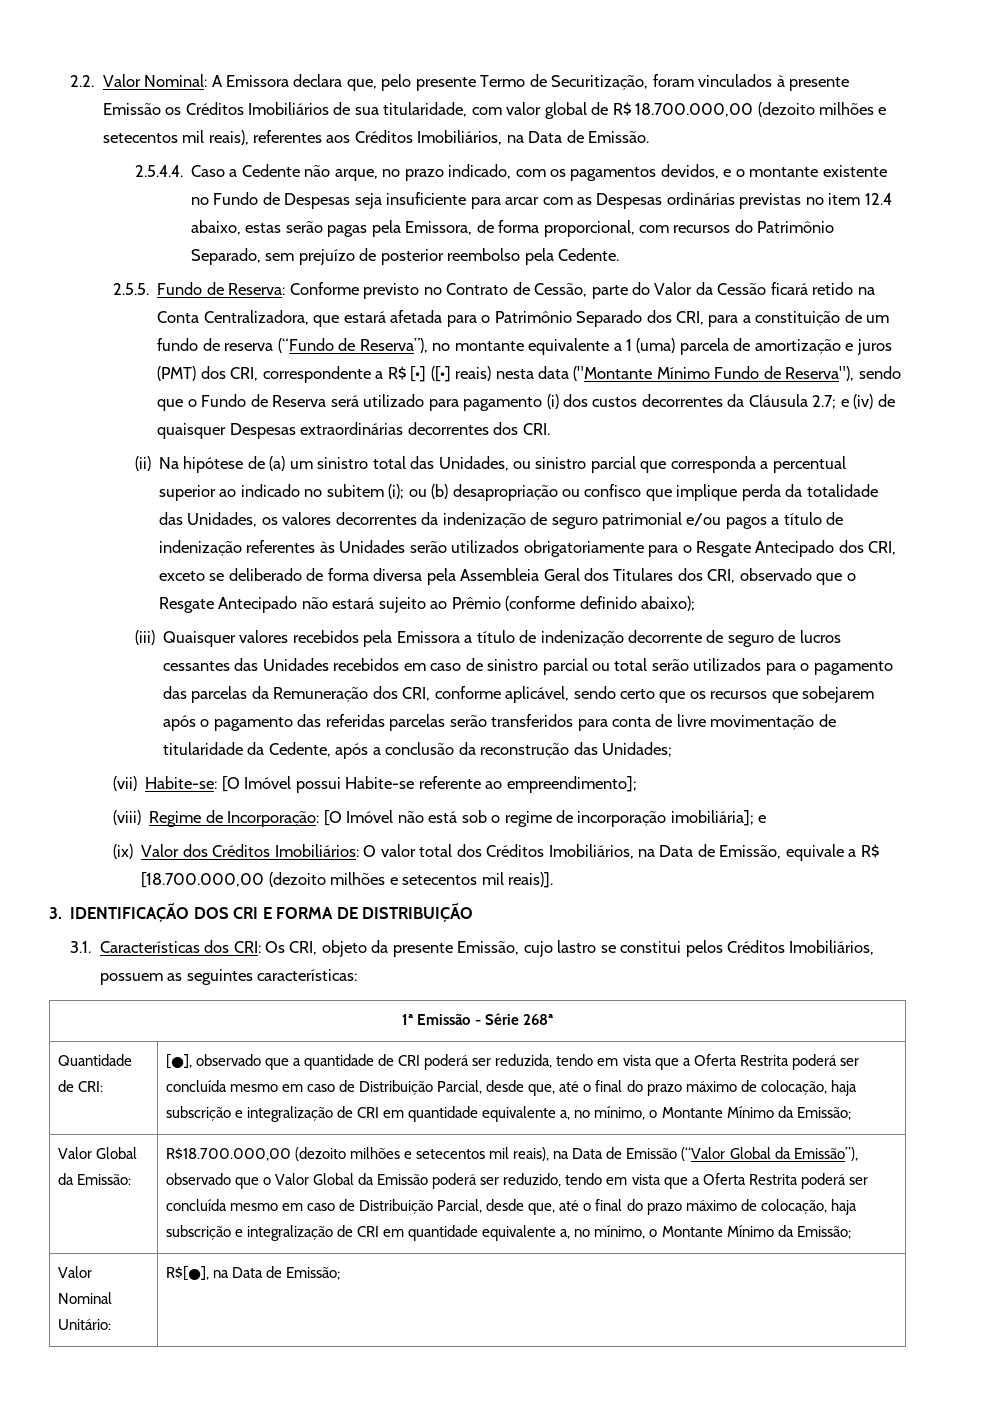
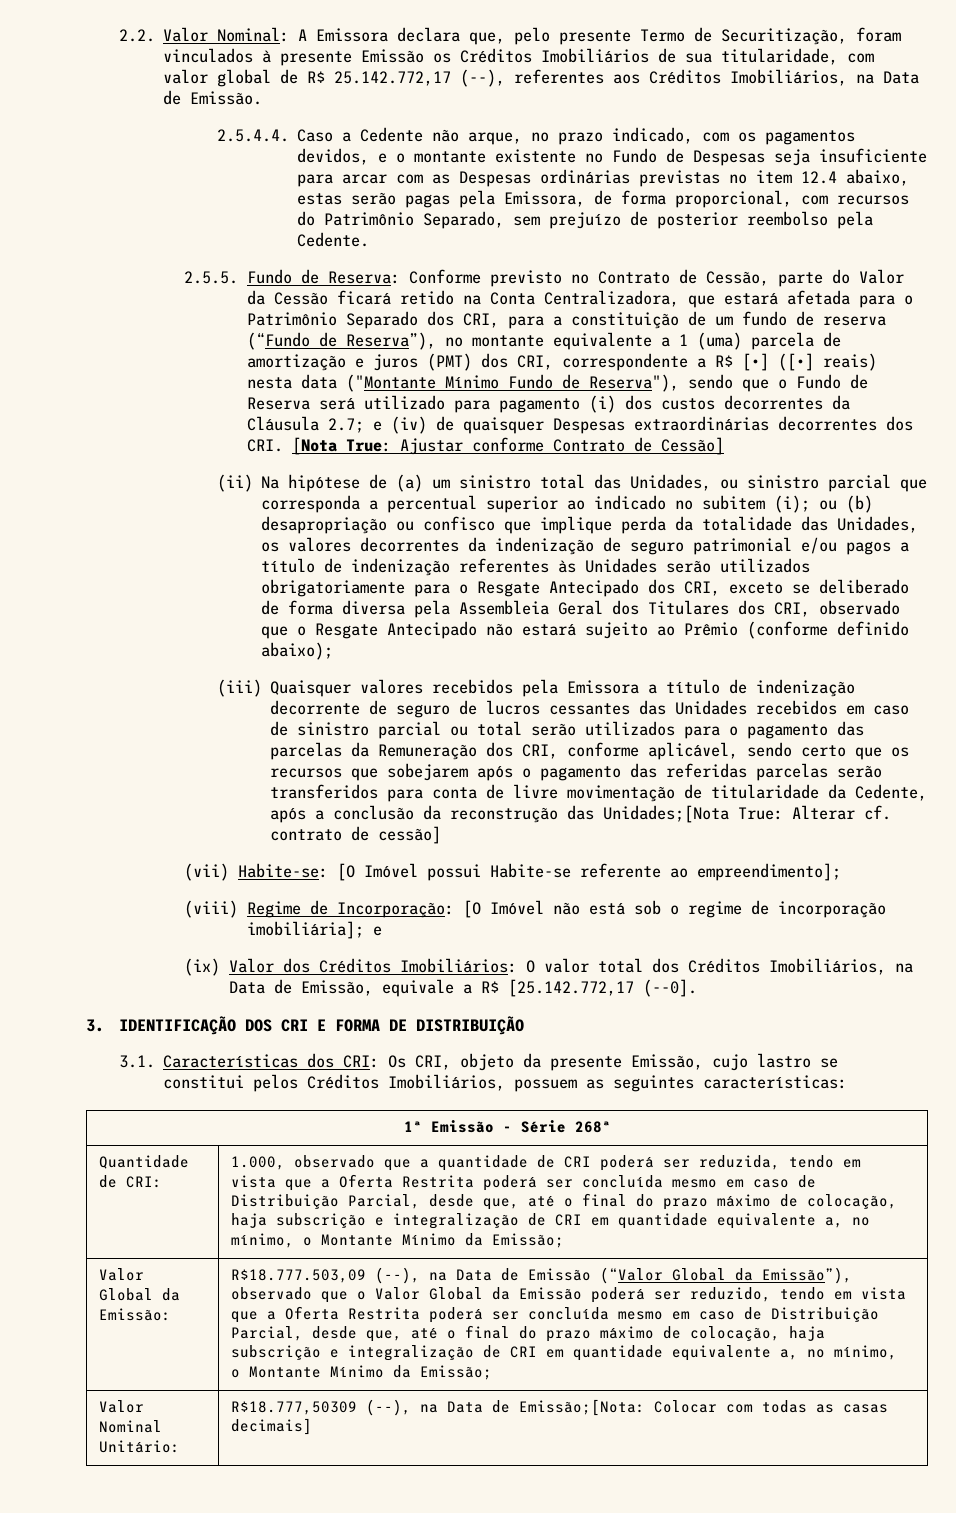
[635,102,887,117] [102,130,249,145] 18.700.000,00 (dezoito milhões e setecentos mil reais), -> [334,69,506,87] 25.142.772,17 (--),
(550, 429) none -> [291,437,724,455] [Nota True: Ajustar conforme Contrato de Cessão]
[601,742,672,757] Unidades; -> [603,805,892,823] [270,826,442,844] Unidades;[Nota True: Alterar cf. contrato de cessão]
[141,872,554,888] [18.700.000,00 (dezoito milhões e setecentos mil reais)]. -> [507,979,697,997] [25.142.772,17 (--0].
[165,1054,192,1069] [●], -> [231,1156,286,1170] 1.000,
[165,1147,550,1161] R$18.700.000,00 (dezoito milhões e setecentos mil reais), -> [231,1267,421,1284] R$18.777.503,09 (--),
[165,1266,341,1281] R$[●], na Data de Emissão; -> [231,1399,889,1416] [231,1418,313,1435] R$18.777,50309 (--), na Data de Emissão;[Nota: Colocar com todas as casas decimais]

